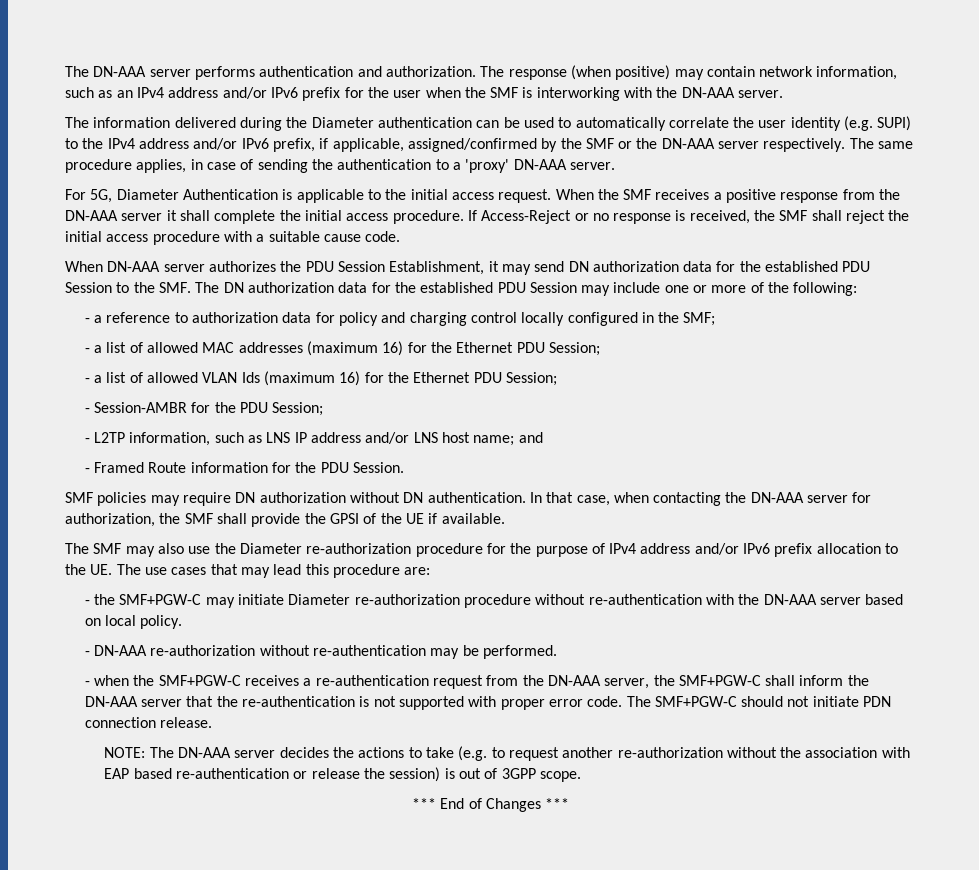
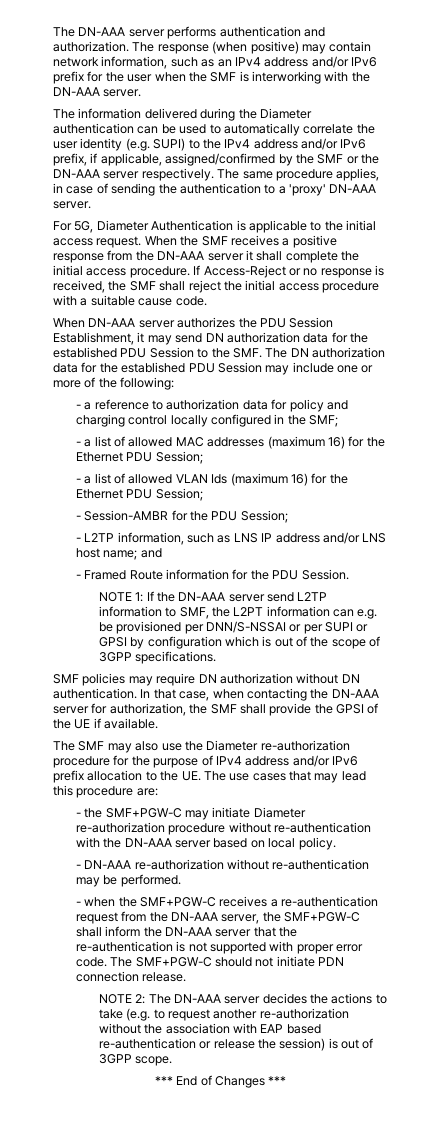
(404, 467) none -> [98,591,328,602] [98,606,378,619] [98,621,369,634] [98,636,381,649] [98,651,217,664] // NOTE 1: If the DN-AAA server send L2TP information to SMF, the L2PT information can e.g. be provisioned per DNN/S-NSSAI or per SUPI or GPSI by configuration which is out of the scope of 3GPP specifications.
[104,747,146,758] NOTE: -> [98,994,146,1004] NOTE 2:

